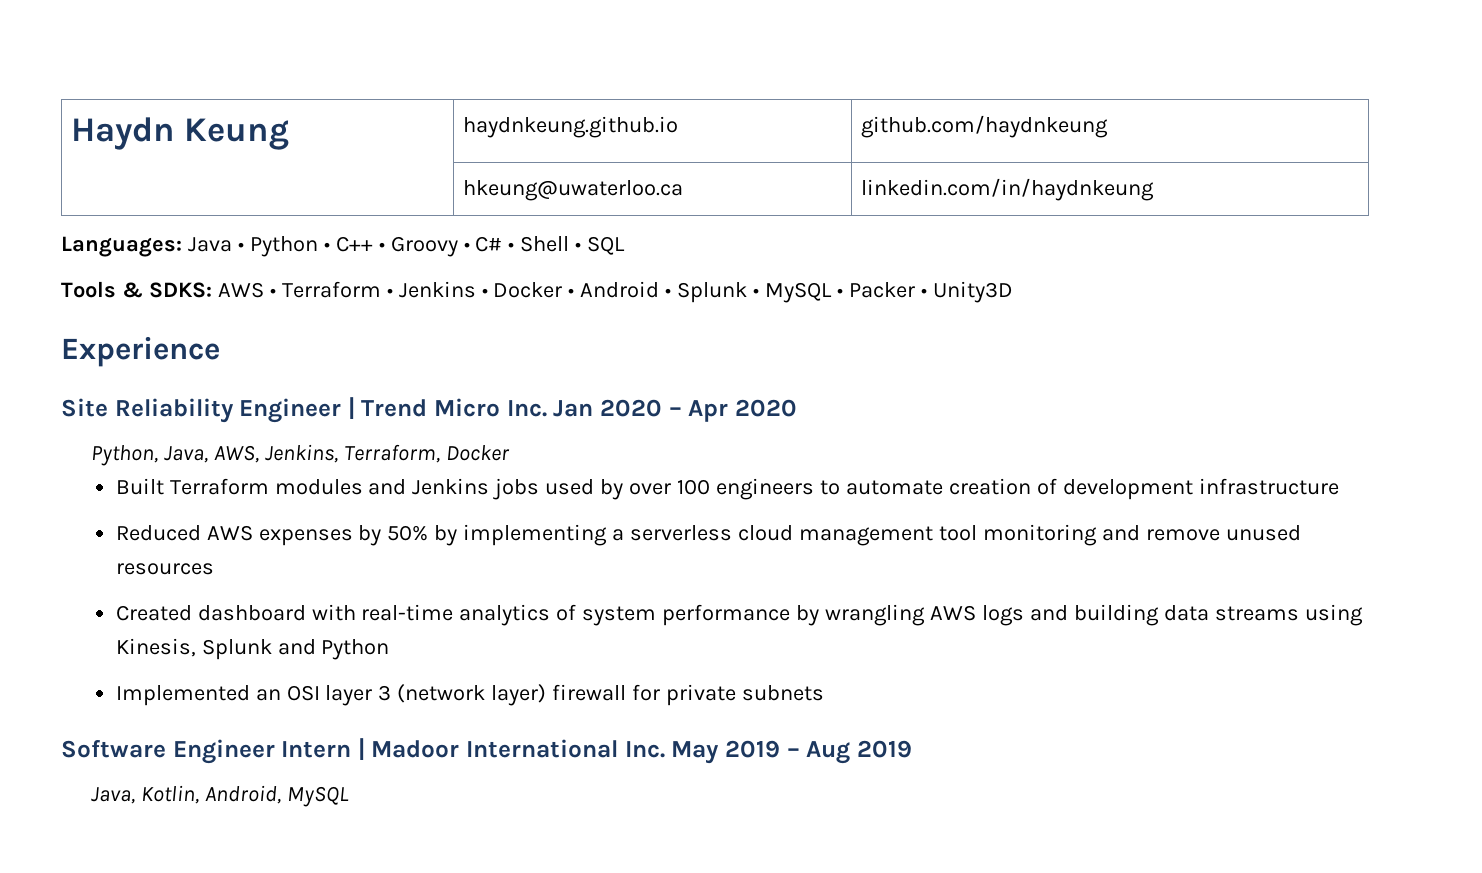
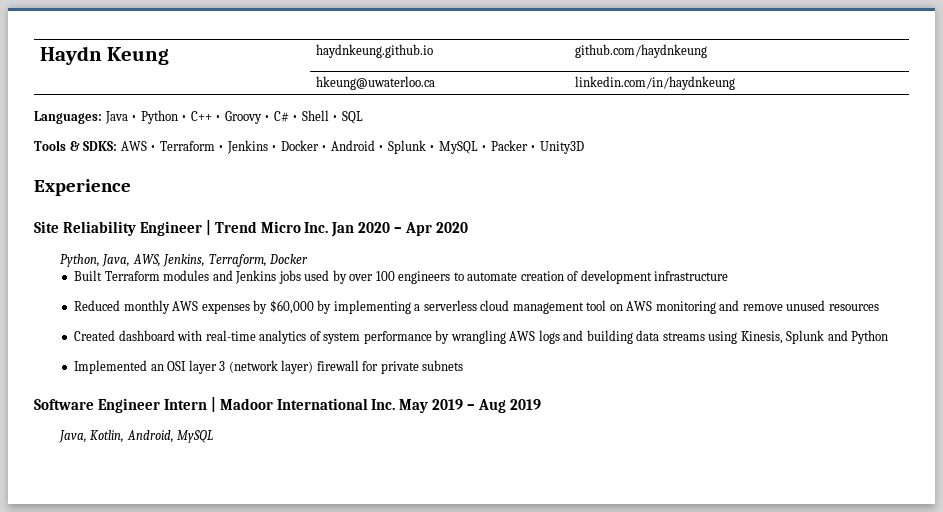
(201, 533) none -> [123,300,170,314] monthly
[387,525,429,541] 50% -> [269,300,314,314] $60,000
(978, 533) none -> [609,301,653,311] on AWS

